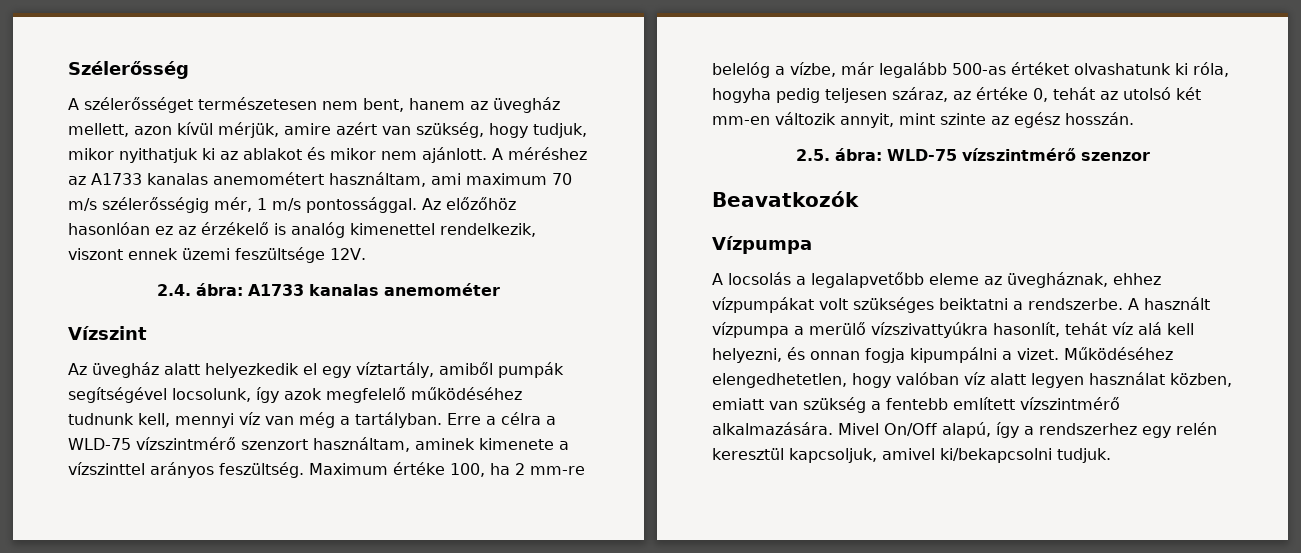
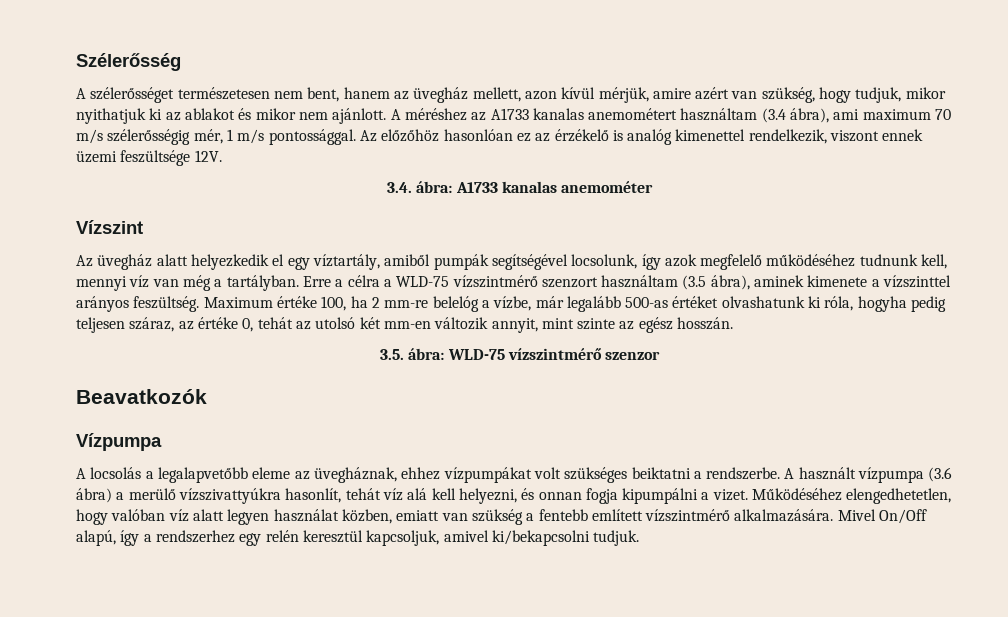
[329,172,426,187] használtam, -> [680,108,830,123] használtam (3.4 ábra),
[157,284,191,296] 2.4. -> [386,182,412,193] 3.4.
[313,437,410,452] használtam, -> [601,275,750,290] használtam (3.5 ábra),
[795,149,830,161] 2.5. -> [379,349,404,360] 3.5.
(789, 330) none -> [928,467,953,482] [76,488,112,503] (3.6 ábra)

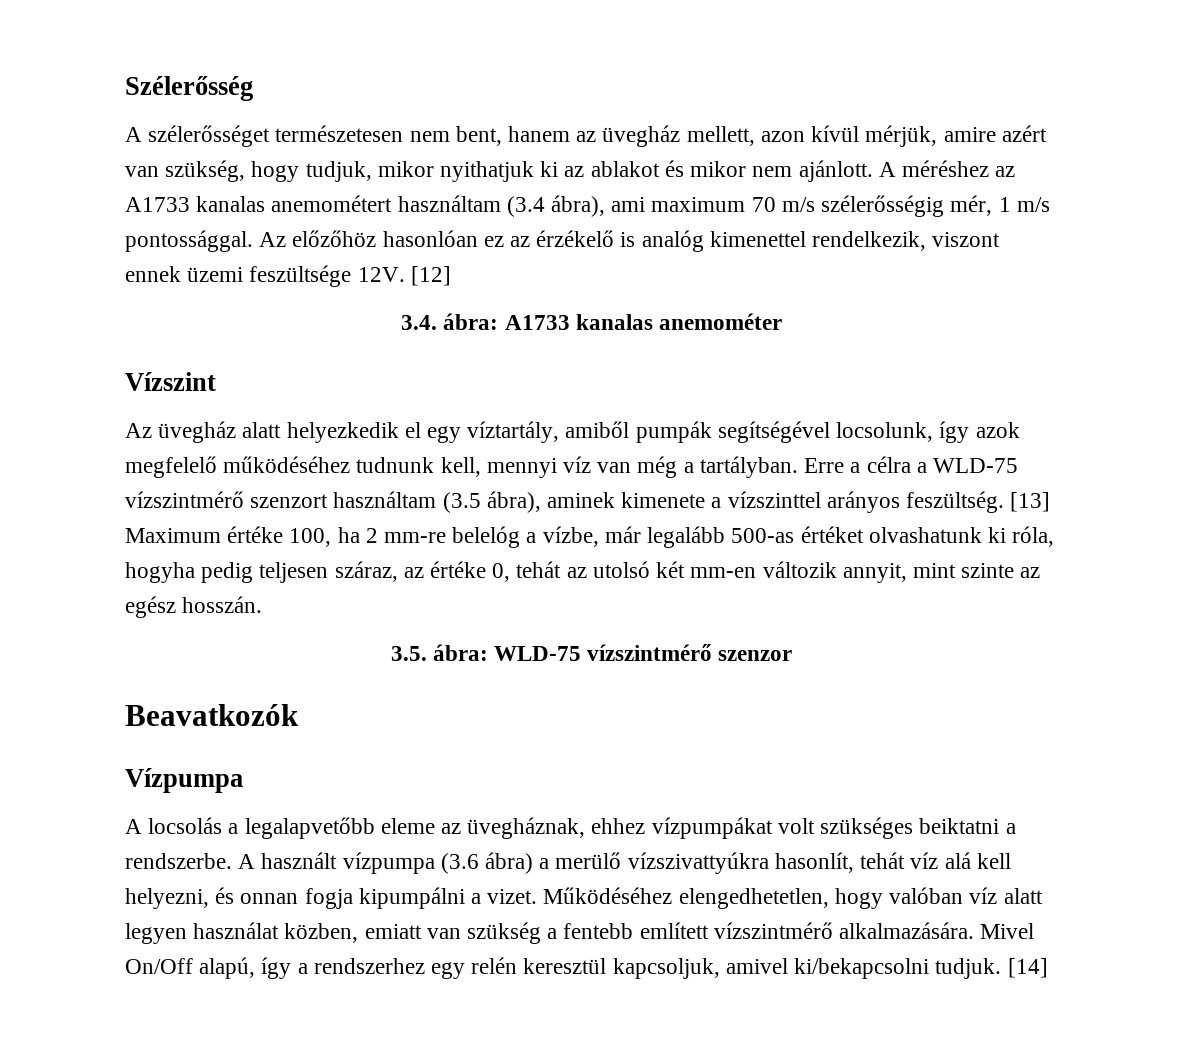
(222, 156) none -> [410,266,451,286] [12]
(200, 304) none -> [1010,492,1051,512] [13]
(640, 538) none -> [1007,958,1048,978] [14]

